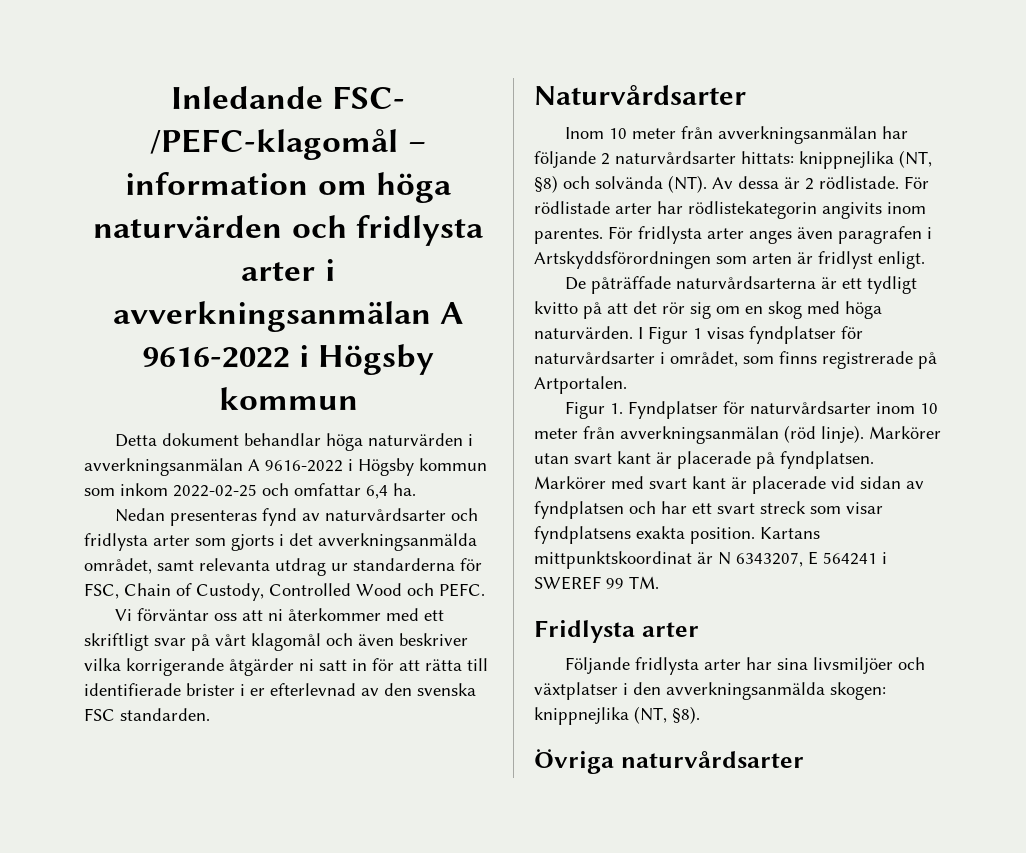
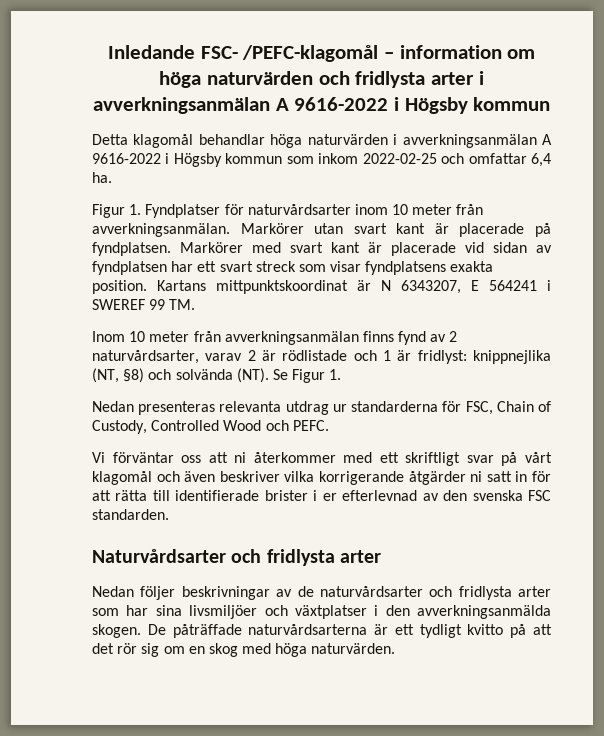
[162,433,240,446] dokument -> [133,134,194,148] klagomål
[115,508,479,526] [84,533,477,551] [84,558,194,574] Nedan presenteras fynd av naturvårdsarter och fridlysta arter som gjorts i det avverkningsanmälda området, samt -> [92,204,484,218] [92,223,551,237] [92,242,552,256] [92,261,494,275] [92,280,551,294] [92,299,196,310] [92,331,458,345] [92,350,551,364] [92,368,342,383] [92,401,216,415] Figur 1. Fyndplatser för naturvårdsarter inom 10 meter från avverkningsanmälan. Markörer utan svart kant är placerade på fyndplatsen. Markörer med svart kant är placerade vid sidan av fyndplatsen har ett svart streck som visar fyndplatsens exakta position. Kartans mittpunktskoordinat är N 6343207, E 564241 i SWEREF 99 TM. // Inom 10 meter från avverkningsanmälan finns fynd av 2 naturvårdsarter, varav 2 är rödlistade och 1 är fridlyst: knippnejlika (NT, §8) och solvända (NT). Se Figur 1. // Nedan presenteras
[565,126,909,144] [534,150,932,169] [534,175,929,193] [534,201,926,219] [534,226,932,244] [534,251,925,269] // Inom 10 meter från avverkningsanmälan har följande 2 naturvårdsarter hittats: knippnejlika (NT, §8) och solvända (NT). Av dessa är 2 rödlistade. För rödlistade arter har rödlistekategorin angivits inom parentes. För fridlysta arter anges även paragrafen i Artskyddsförordningen som arten är fridlyst enligt. // -> [231,549,381,566] [92,586,551,600] [92,605,551,619] [92,624,141,638] och fridlysta arter // Nedan följer beskrivningar av de naturvårdsarter och fridlysta arter som har sina livsmiljöer och växtplatser i den avverkningsanmälda skogen.
[638,326,863,344] [534,351,937,369] [534,376,627,394] [565,401,939,419] [534,425,941,444] [534,451,874,469] [534,476,924,494] [534,501,883,519] [534,526,820,544] [534,551,887,569] [534,576,659,590] [534,620,699,643] [565,657,926,675] [534,682,886,700] [534,706,700,725] [534,749,804,774] I Figur 1 visas fyndplatser för naturvårdsarter i området, som finns registrerade på Artportalen. // Figur 1. Fyndplatser för naturvårdsarter inom 10 meter från avverkningsanmälan (röd linje). Markörer utan svart kant är placerade på fyndplatsen. Markörer med svart kant är placerade vid sidan av fyndplatsen och har ett svart streck som visar fyndplatsens exakta position. Kartans mittpunktskoordinat är N 6343207, E 564241 i SWEREF 99 TM. // Fridlysta arter // Följande fridlysta arter har sina livsmiljöer och växtplatser i den avverkningsanmälda skogen: knippnejlika (NT, §8). // Övriga naturvårdsarter -> (396, 648) none

